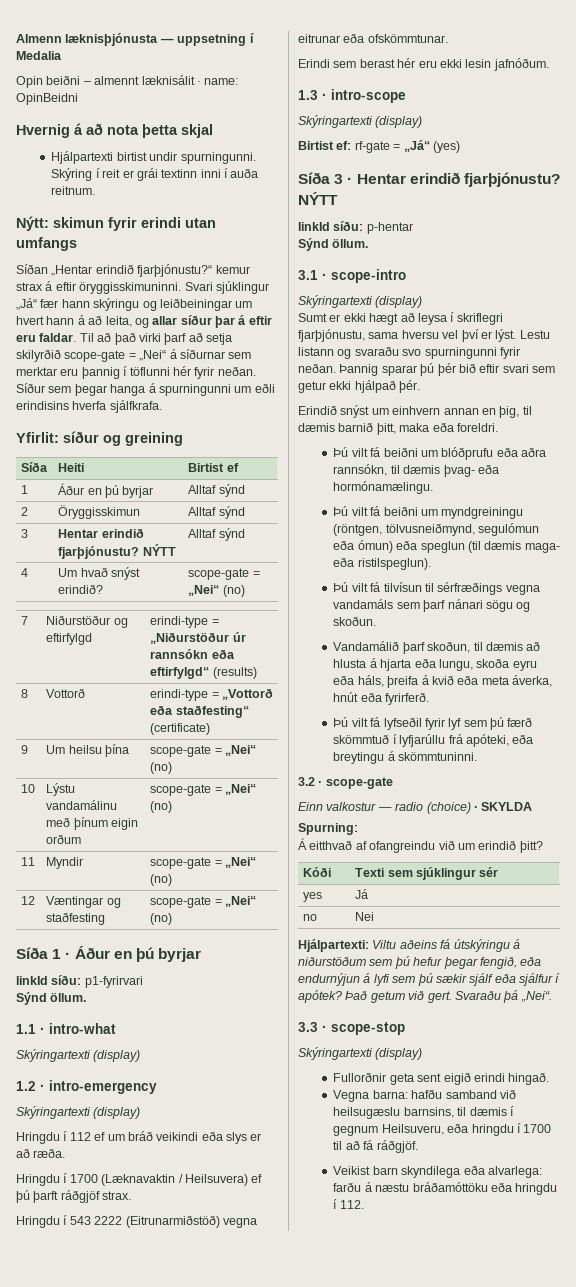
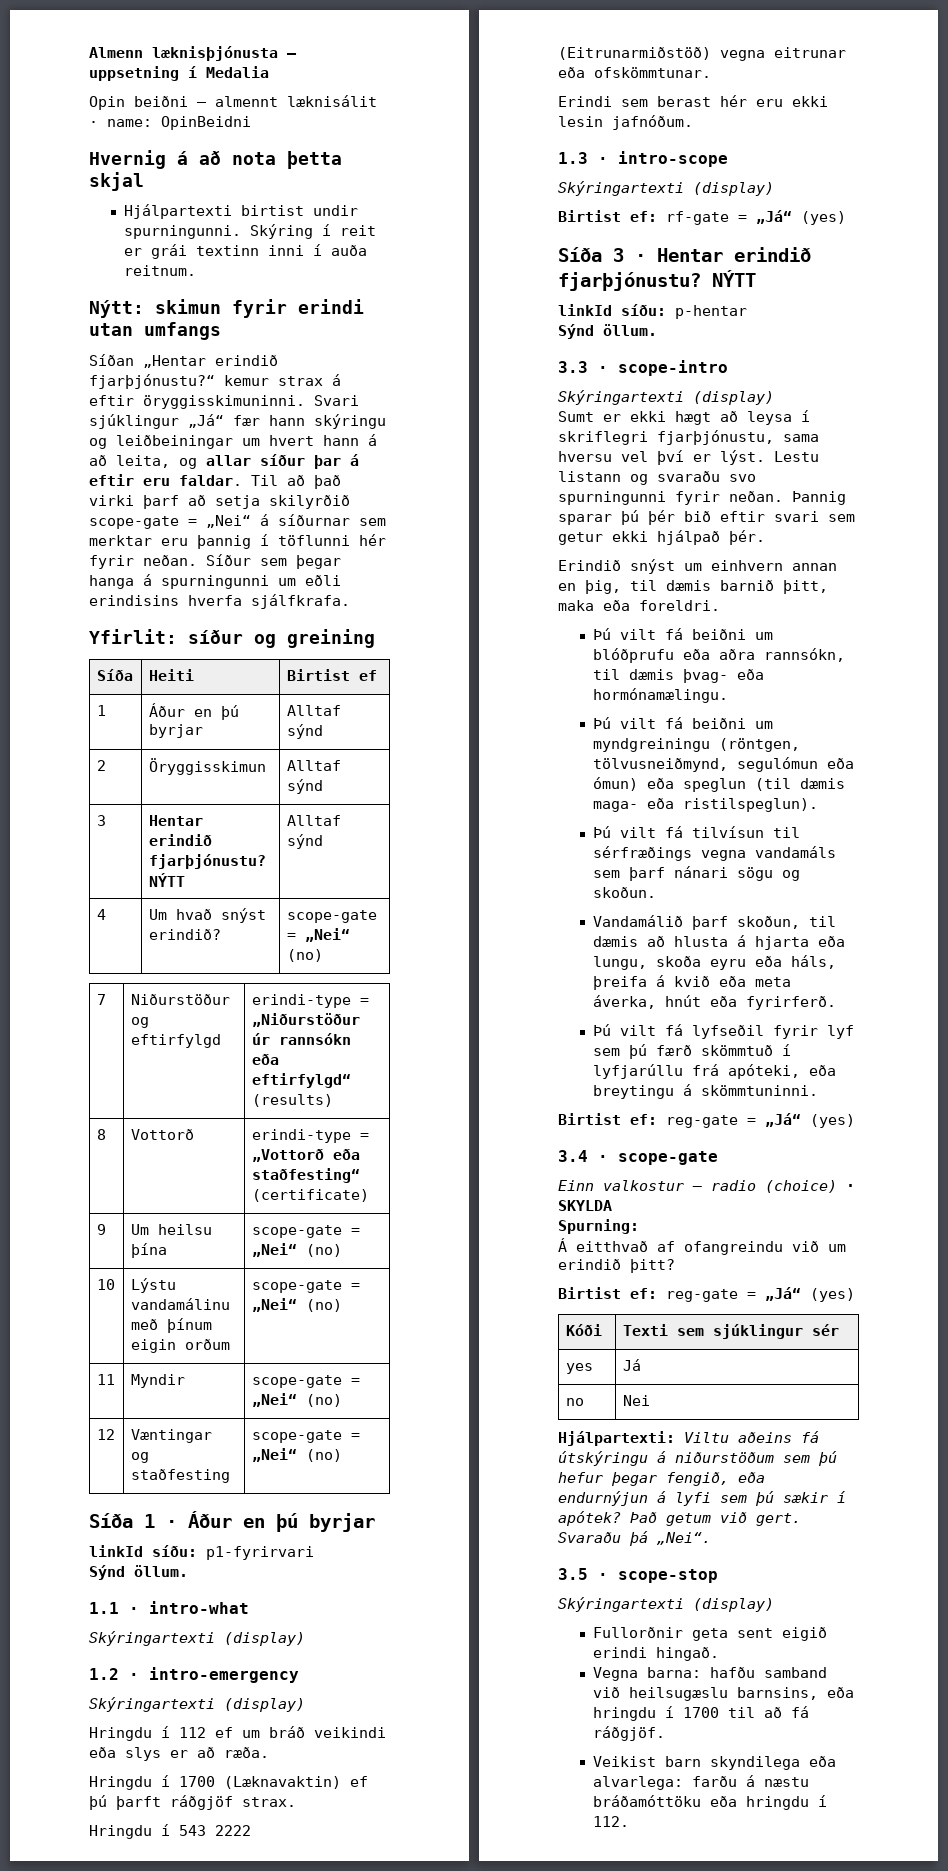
[101,1174,248,1186] (Læknavaktin / Heilsuvera) -> [224,1776,341,1789] (Læknavaktin)
[298,270,318,280] 3.1 -> [558,361,588,373] 3.3
[298,777,315,786] 3.2 -> [558,1113,855,1128] [558,1150,588,1162] Birtist ef: reg-gate = „Já“ (yes) // 3.4
(543, 847) none -> [558,1287,855,1302] // Birtist ef: reg-gate = „Já“ (yes)
[469,973,553,986] sjálf eða sjálfur -> (828, 1497) none
[298,1022,318,1032] 3.3 -> [558,1568,588,1580] 3.5
[457,1106,514,1116] [333,1124,444,1136] til dæmis í gegnum Heilsuveru, -> (819, 1693) none

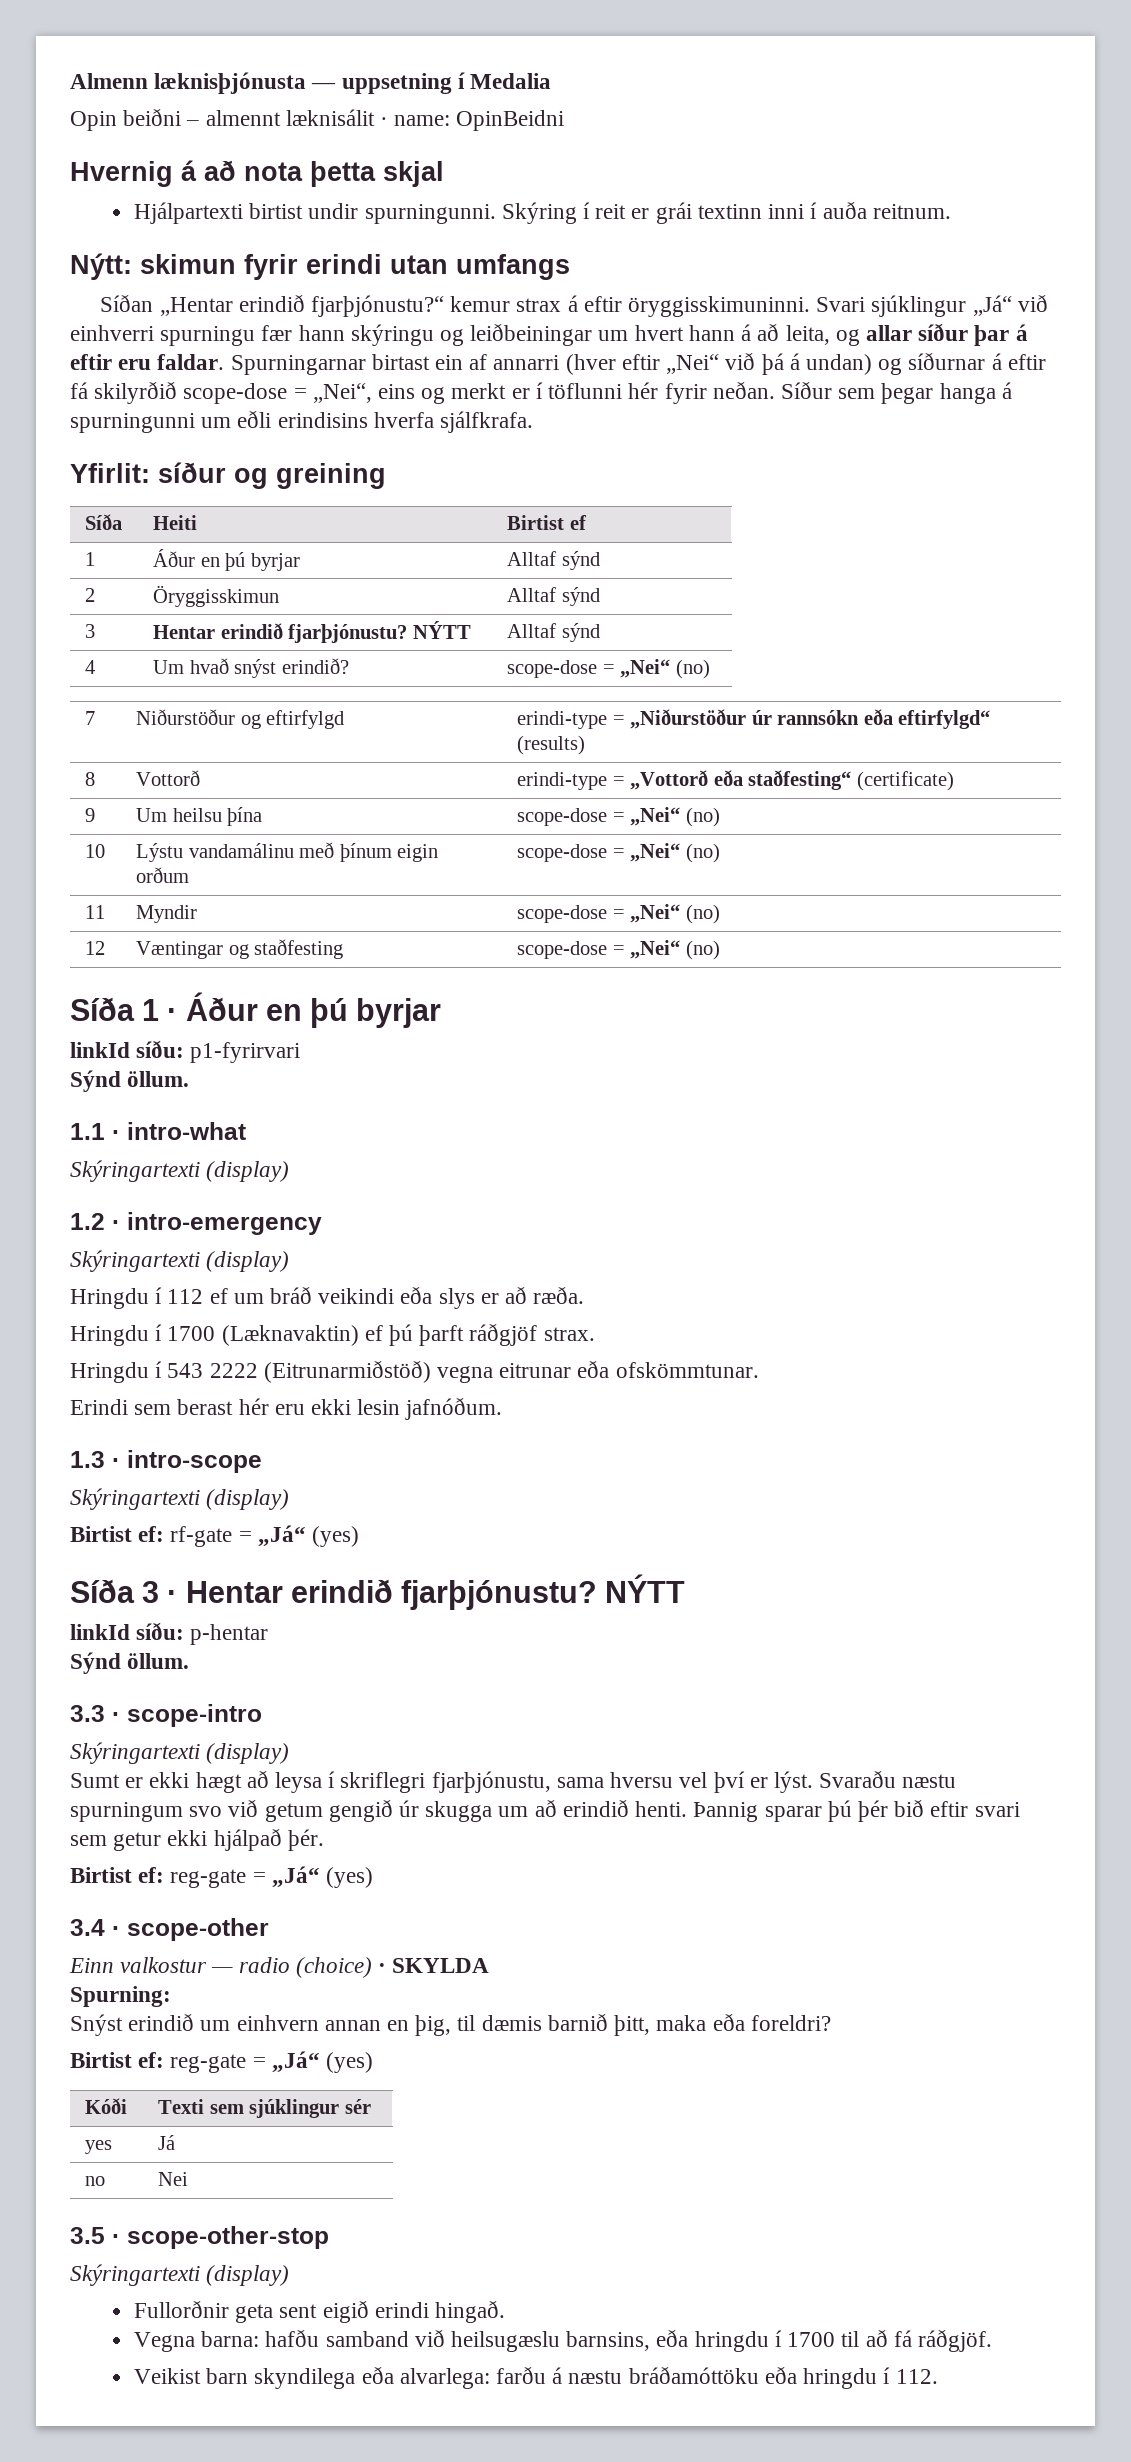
(224, 421) none -> [1017,294,1048,312] [70,325,256,346] við einhverri spurningu
[251,475,341,489] [89,495,350,509] [89,514,386,529] [89,535,251,549] Til að það virki þarf að setja skilyrðið scope-gate = „Nei“ á síðurnar sem merktar eru þannig -> [230,352,1046,375] [70,381,530,404] Spurningarnar birtast ein af annarri (hver eftir „Nei“ við þá á undan) og síðurnar á eftir fá skilyrðið scope-dose = „Nei“, eins og merkt er
[286,910,377,923] scope-gate -> [507,660,598,678] scope-dose
[251,1225,342,1238] scope-gate -> [517,808,608,826] scope-dose
[251,1280,342,1293] scope-gate -> [517,844,608,862] scope-dose
[251,1375,342,1388] scope-gate -> [517,905,608,923] scope-dose
[251,1430,342,1443] scope-gate -> [517,941,608,959] scope-dose
[774,451,819,462] [558,471,756,485] [558,491,783,505] Lestu listann og svaraðu svo spurningunni fyrir neðan. -> [819,1770,957,1788] [70,1799,688,1822] Svaraðu næstu spurningum svo við getum gengið úr skugga um að erindið henti.
[558,559,675,574] Erindið snýst -> [70,1866,374,1888] [70,1918,269,1941] [69,1957,490,1978] [70,1986,171,2007] [70,2013,195,2036] Birtist ef: reg-gate = „Já“ (yes) // 3.4 · scope-other // Einn valkostur — radio (choice) · SKYLDA // Spurning: // Snýst erindið
[639,600,720,611] [593,628,774,640] [593,648,846,663] [593,669,765,683] [593,688,729,703] [593,717,774,729] [593,738,801,752] [593,757,855,772] [593,777,846,792] [593,798,819,812] [593,826,801,838] [593,846,837,861] [593,866,801,881] [593,887,657,898] [593,915,837,930] [593,935,846,950] [593,955,837,970] [593,975,792,990] [593,995,837,1010] [593,1024,855,1039] [593,1044,792,1059] [593,1064,837,1079] [593,1084,819,1099] [558,1113,855,1128] [558,1150,718,1165] [558,1180,855,1193] [558,1200,612,1211] [558,1219,639,1234] [558,1238,846,1255] [558,1259,675,1273] foreldri. // Þú vilt fá beiðni um blóðprufu eða aðra rannsókn, til dæmis þvag- eða hormónamælingu. // Þú vilt fá beiðni um myndgreiningu (röntgen, tölvusneiðmynd, segulómun eða ómun) eða speglun (til dæmis maga- eða ristilspeglun). // Þú vilt fá tilvísun til sérfræðings vegna vandamáls sem þarf nánari sögu og skoðun. // Vandamálið þarf skoðun, til dæmis að hlusta á hjarta eða lungu, skoða eyru eða háls, þreifa á kvið eða meta áverka, hnút eða fyrirferð. // Þú vilt fá lyfseðil fyrir lyf sem þú færð skömmtuð í lyfjarúllu frá apóteki, eða breytingu á skömmtuninni. // Birtist ef: reg-gate = „Já“ (yes) // 3.4 · scope-gate // Einn valkostur — radio (choice) · SKYLDA // Spurning: // Á eitthvað af ofangreindu við um erindið þitt? -> [750,2015,831,2031] foreldri?
[558,1431,819,1446] [558,1451,837,1466] [558,1472,765,1486] [558,1491,846,1506] [558,1511,801,1526] [558,1531,711,1546] // Hjálpartexti: Viltu aðeins fá útskýringu á niðurstöðum sem þú hefur þegar fengið, eða endurnýjun á lyfi sem þú sækir í apótek? Það getum við gert. Svaraðu þá „Nei“. -> (189, 2179) none
[618,1569,718,1583] scope-stop -> [127,2226,329,2249] scope-other-stop

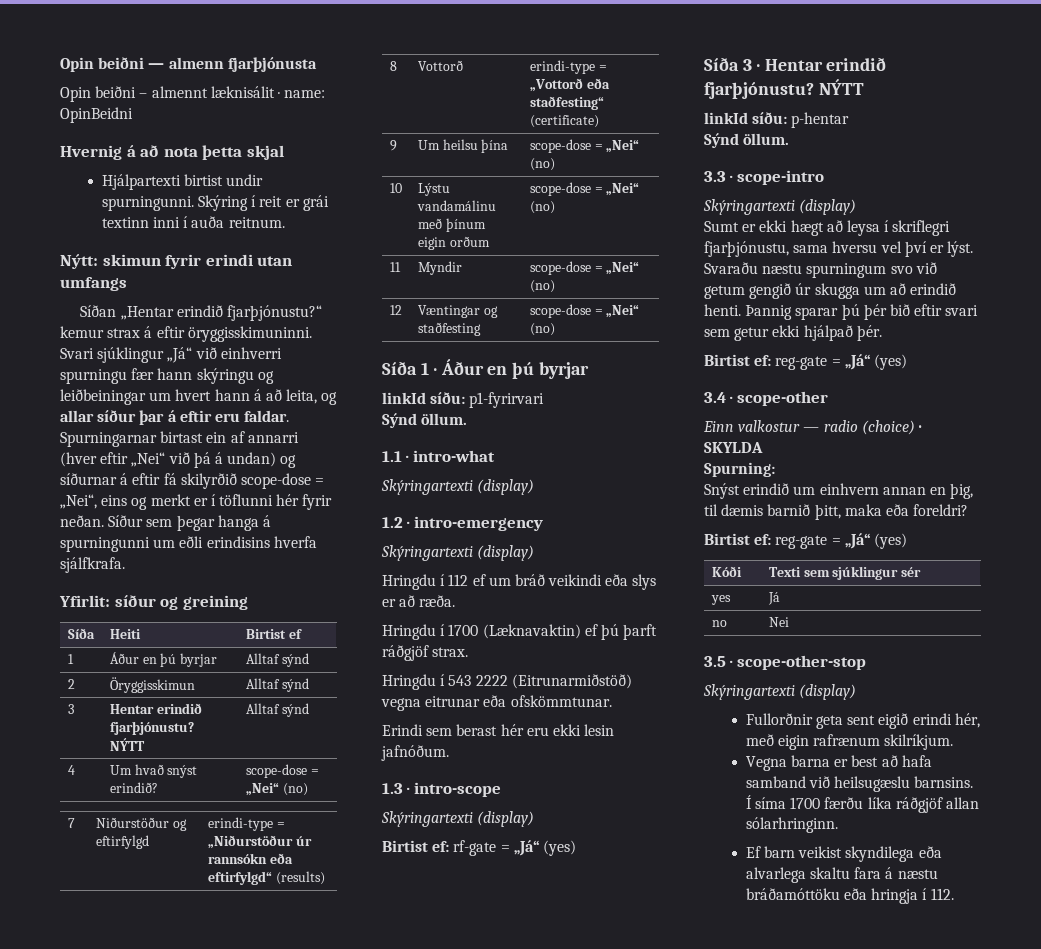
[70,72,552,94] Almenn læknisþjónusta — uppsetning í Medalia -> [60,57,317,72] Opin beiðni — almenn fjarþjónusta
[435,2300,506,2323] [133,2329,992,2352] [133,2366,547,2389] hingað. // Vegna barna: hafðu samband við heilsugæslu barnsins, eða hringdu í 1700 til að fá ráðgjöf. // Veikist barn skyndilega eða alvarlega: farðu -> [954,713,980,728] [745,734,954,750] [745,755,932,771] [745,776,974,792] [745,795,980,813] [745,817,838,833] [745,846,942,862] [745,867,882,883] hér, með eigin rafrænum skilríkjum. // Vegna barna er best að hafa samband við heilsugæslu barnsins. Í síma 1700 færðu líka ráðgjöf allan sólarhringinn. // Ef barn veikist skyndilega eða alvarlega skaltu fara
[803,2368,878,2389] hringdu -> [871,888,919,904] hringja

